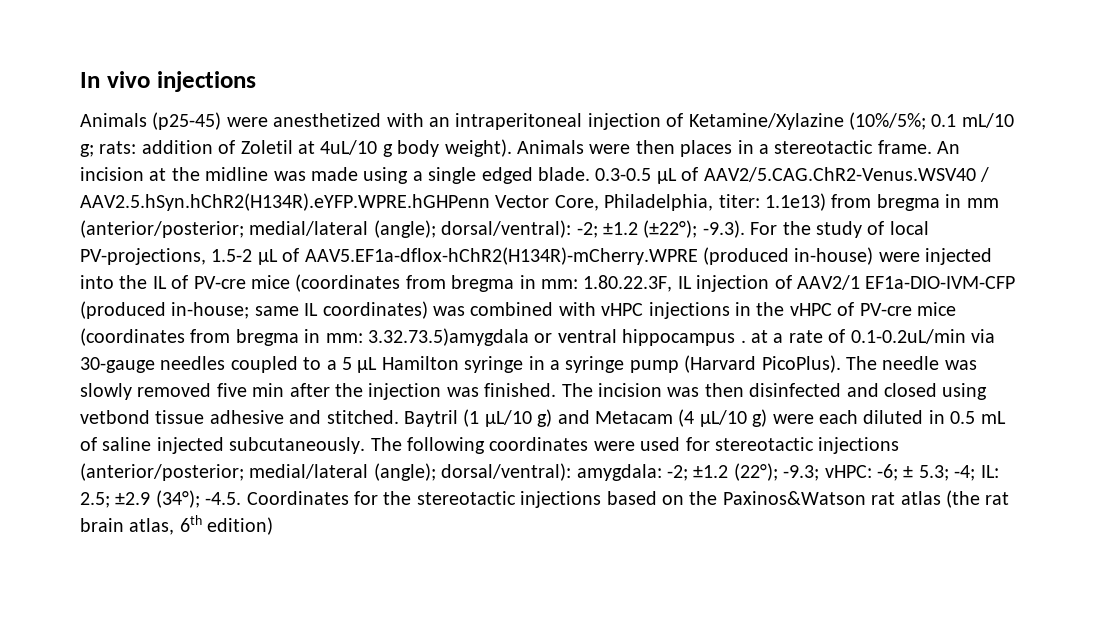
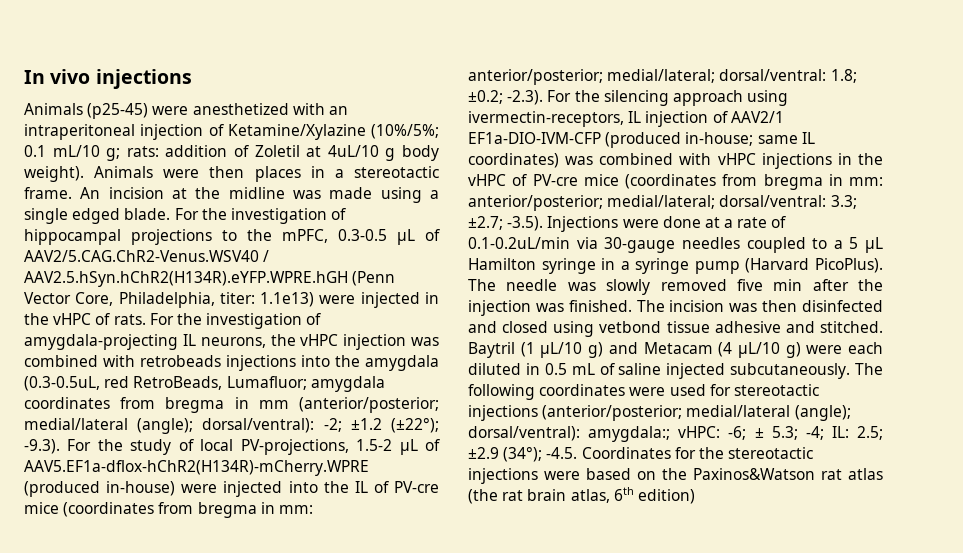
(590, 174) none -> [174,208,347,224] [24,229,328,245] For the investigation of hippocampal projections to the mPFC,
[80,193,490,211] AAV2.5.hSyn.hChR2(H134R).eYFP.WPRE.hGHPenn -> [24,271,396,287] AAV2.5.hSyn.hChR2(H134R).eYFP.WPRE.hGH (Penn
(826, 202) none -> [319,292,439,308] [24,313,322,329] [24,334,439,350] [24,355,439,371] [24,376,385,392] [24,397,110,409] were injected in the vHPC of rats. For the investigation of amygdala-projecting IL neurons, the vHPC injection was combined with retrobeads injections into the amygdala (0.3-0.5uL, red RetroBeads, Lumafluor; amygdala coordinates
[583,275,673,292] 1.80.22.3F, -> [468,69,857,85] [468,90,789,106] [468,111,624,127] anterior/posterior; medial/lateral; dorsal/ventral: 1.8; ±0.2; -2.3). For the silencing approach using ivermectin-receptors,
[368,328,746,346] 3.32.73.5)amygdala or ventral hippocampus . -> [468,195,857,211] [468,216,701,232] anterior/posterior; medial/lateral; dorsal/ventral: 3.3; ±2.7; -3.5). Injections were done
[576,463,820,481] amygdala: -2; ±1.2 (22°); -9.3; -> [588,426,671,442] amygdala:;
(602, 499) none -> [544,471,580,480] were

